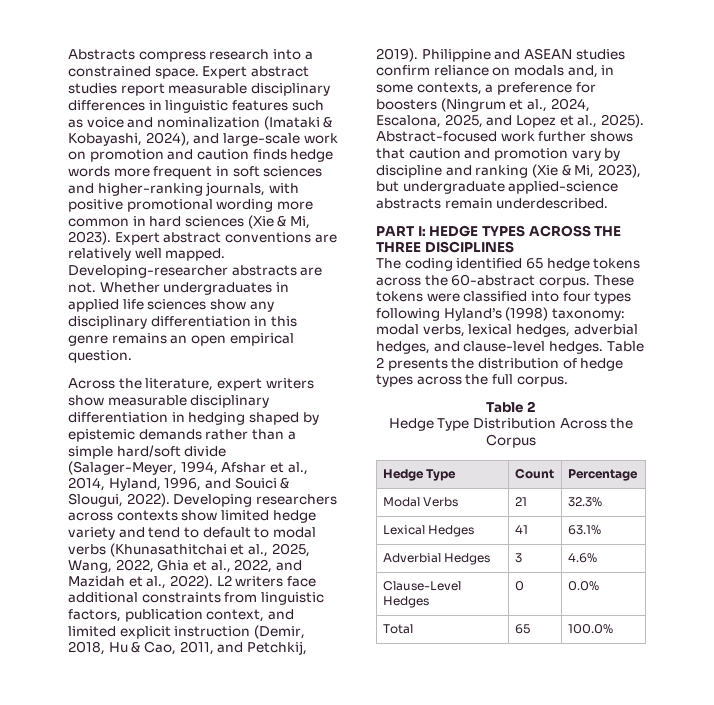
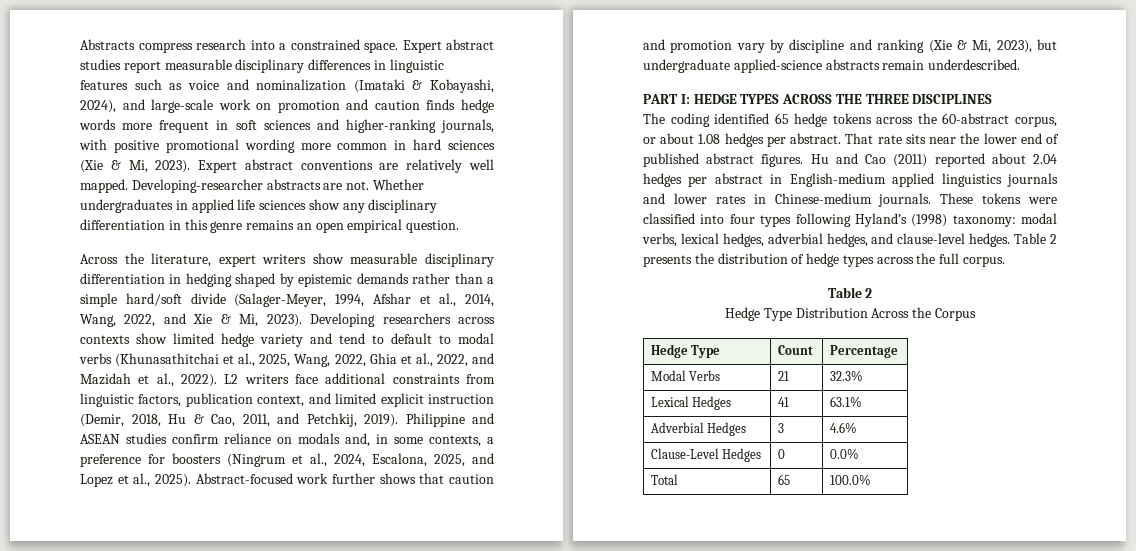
[108,477,290,491] [68,493,170,507] Hyland, 1996, and Souici & Slougui, 2022). -> [80,313,302,327] Wang, 2022, and Xie & Mi, 2023).
[538,277,590,288] corpus. -> [1015,116,1057,127] [643,133,1059,147] [643,153,1057,167] [643,173,1058,187] [643,193,932,207] corpus, or about 1.08 hedges per abstract. That rate sits near the lower end of published abstract figures. Hu and Cao (2011) reported about 2.04 hedges per abstract in English-medium applied linguistics journals and lower rates in Chinese-medium journals.

